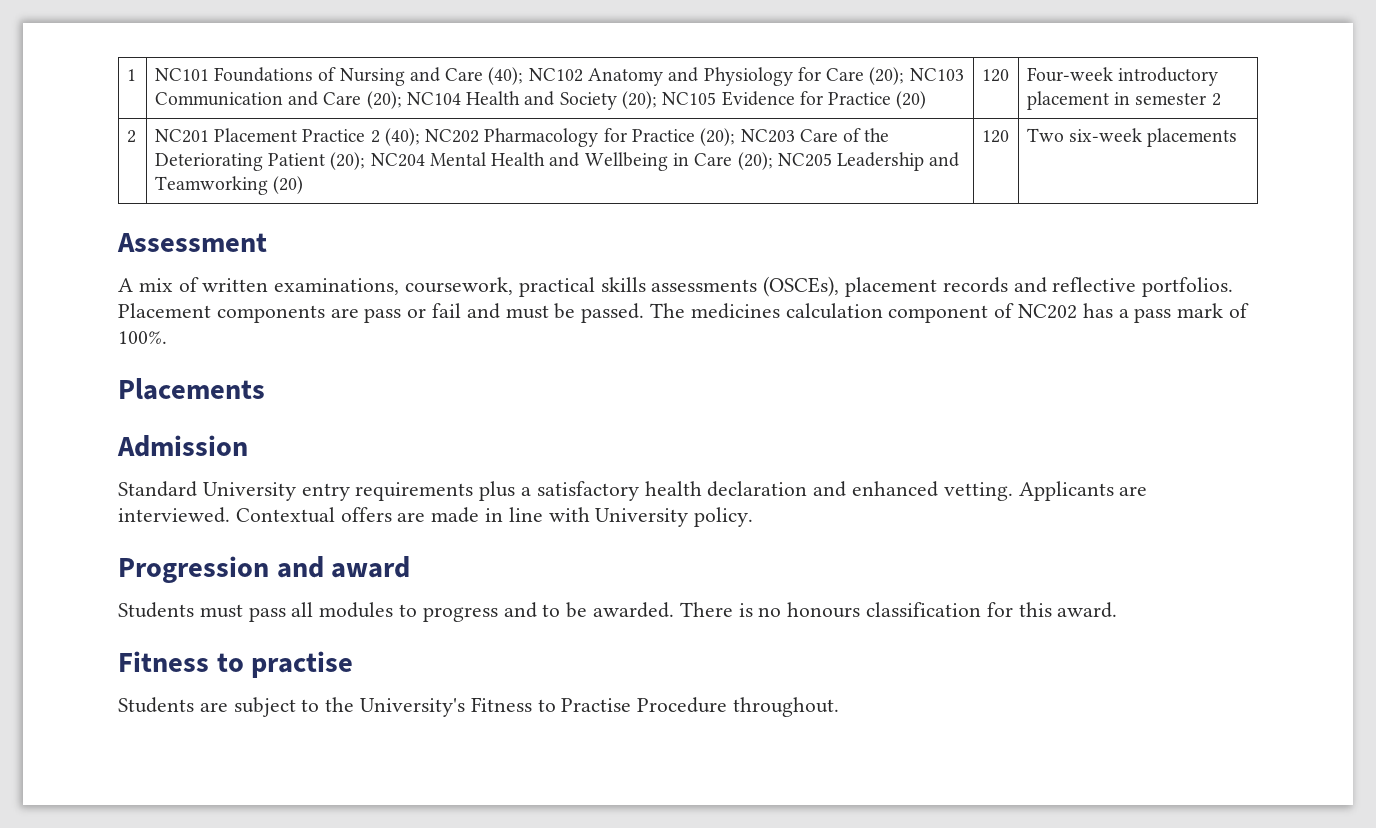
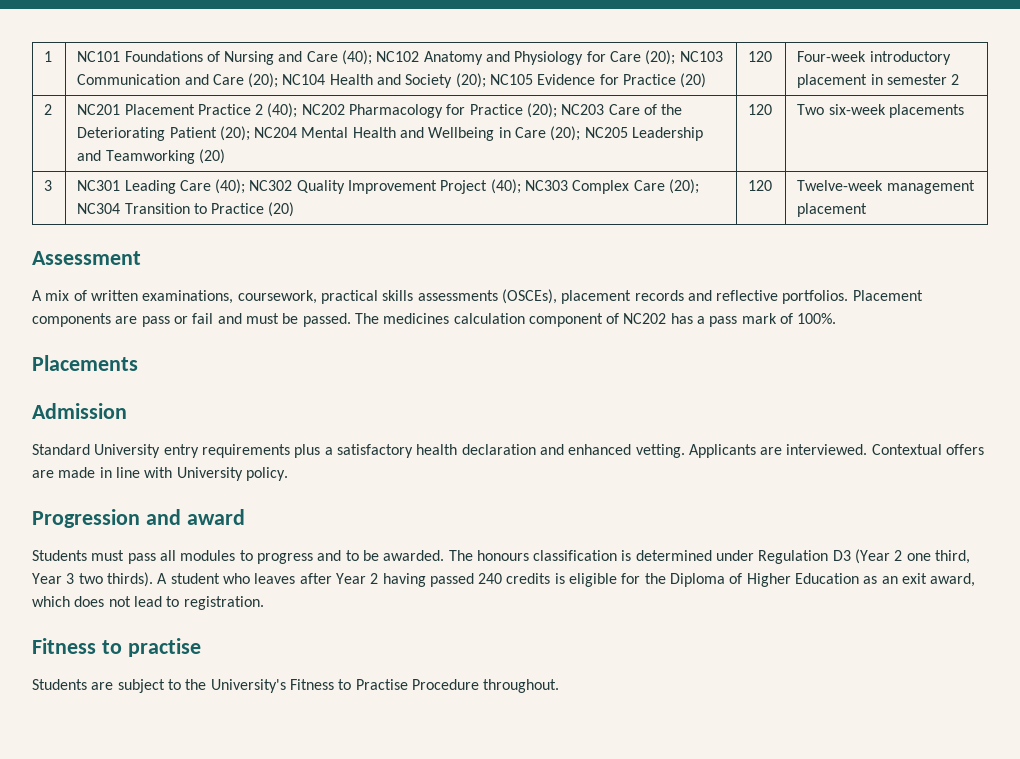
(1238, 137) none -> [44,180,53,191] [77,179,700,194] [77,202,295,217] [748,180,773,191] [797,180,975,194] [797,203,868,217] // 3 | NC301 Leading Care (40); NC302 Quality Improvement Project (40); NC303 Complex Care (20); NC304 Transition to Practice (20) | 120 | Twelve-week management placement
[679,602,1118,618] There is no honours classification for this award. -> [448,549,971,564] [32,572,976,587] [32,596,264,610] The honours classification is determined under Regulation D3 (Year 2 one third, Year 3 two thirds). A student who leaves after Year 2 having passed 240 credits is eligible for the Diploma of Higher Education as an exit award, which does not lead to registration.

